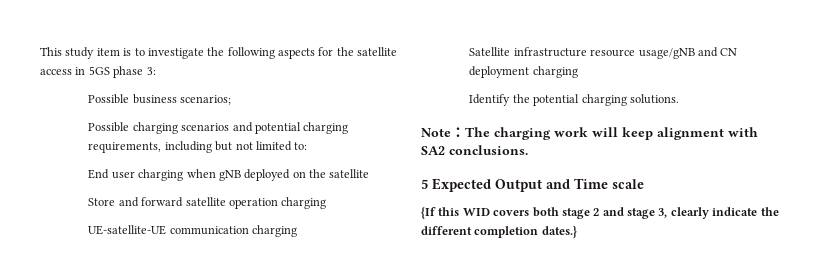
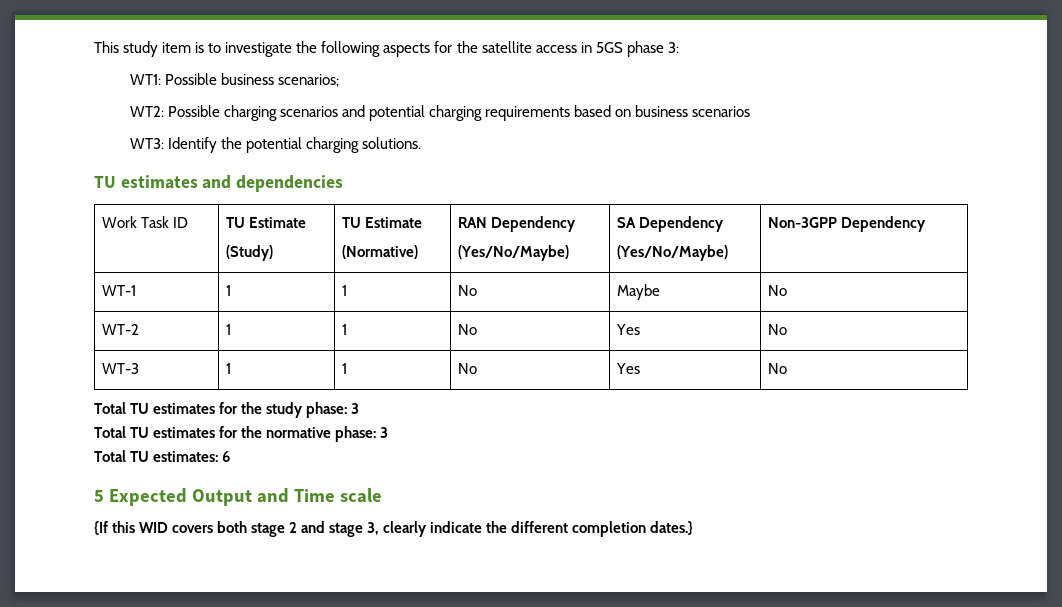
(156, 71) none -> [129,74,161,85] WT1:
(232, 100) none -> [129,106,164,117] WT2:
[88,141,308,153] [88,169,370,181] [88,197,327,209] [88,225,298,237] [469,47,738,59] [469,66,578,78] requirements, including but not limited to: // End user charging when gNB deployed on the satellite // Store and forward satellite operation charging // UE-satellite-UE communication charging // Satellite infrastructure resource usage/gNB and CN deployment charging // -> [485,105,751,121] [129,138,164,149] requirements based on business scenarios // WT3:
[421,127,758,140] [421,145,528,155] Note：The charging work will keep alignment with SA2 conclusions. -> [94,175,344,192] [102,216,189,228] [226,217,307,228] [226,245,274,261] [342,217,423,228] [342,245,419,259] [458,216,577,232] [458,245,570,261] [617,216,725,232] [617,245,729,261] [768,216,927,232] [102,285,137,296] [226,285,232,296] [342,285,348,296] [458,285,478,296] [617,284,661,300] [768,285,788,296] [102,324,140,335] [226,324,232,335] [342,324,348,335] [458,324,478,335] [616,324,641,335] [768,324,788,335] [102,363,140,374] [226,363,232,374] [342,363,348,374] [458,363,478,374] [616,363,641,374] [768,363,788,374] [94,402,360,418] [94,426,389,442] [94,450,231,462] TU estimates and dependencies // Work Task ID | TU Estimate // (Study) | TU Estimate // (Normative) | RAN Dependency // (Yes/No/Maybe) | SA Dependency // (Yes/No/Maybe) | Non-3GPP Dependency // WT-1 | 1 | 1 | No | Maybe | No // WT-2 | 1 | 1 | No | Yes | No // WT-3 | 1 | 1 | No | Yes | No // Total TU estimates for the study phase: 3 // Total TU estimates for the normative phase: 3 // Total TU estimates: 6

